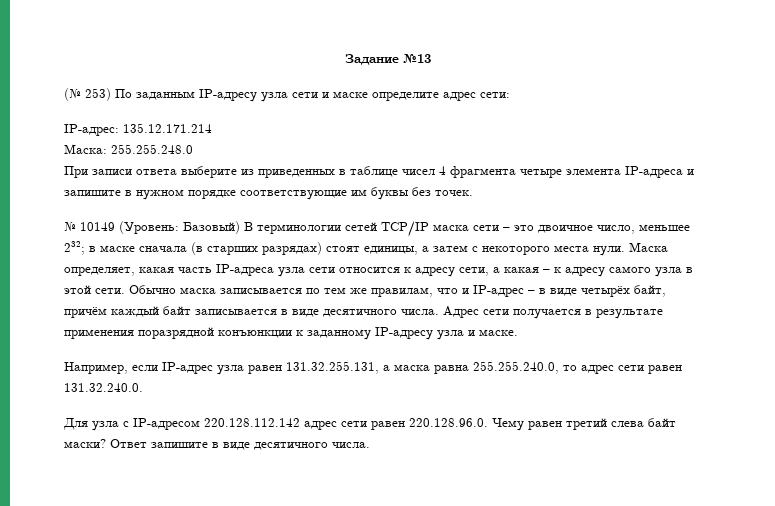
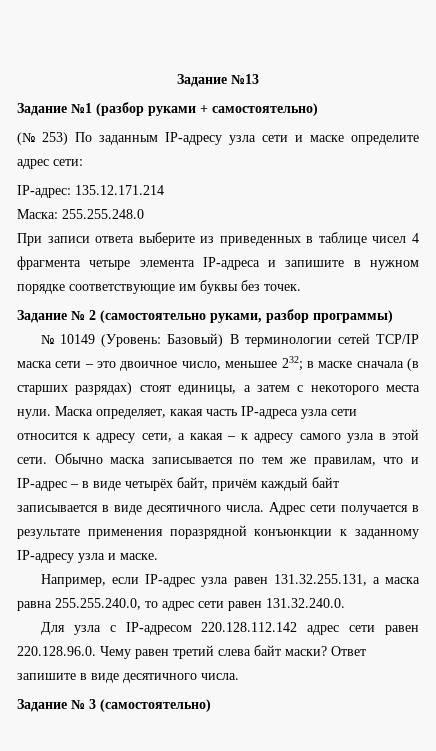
(431, 58) none -> [17,102,318,116] // Задание №1 (разбор руками + самостоятельно)
(473, 193) none -> [17,309,393,323] // Задание № 2 (самостоятельно руками, разбор программы)
(370, 445) none -> [17,699,211,712] // Задание № 3 (самостоятельно)

